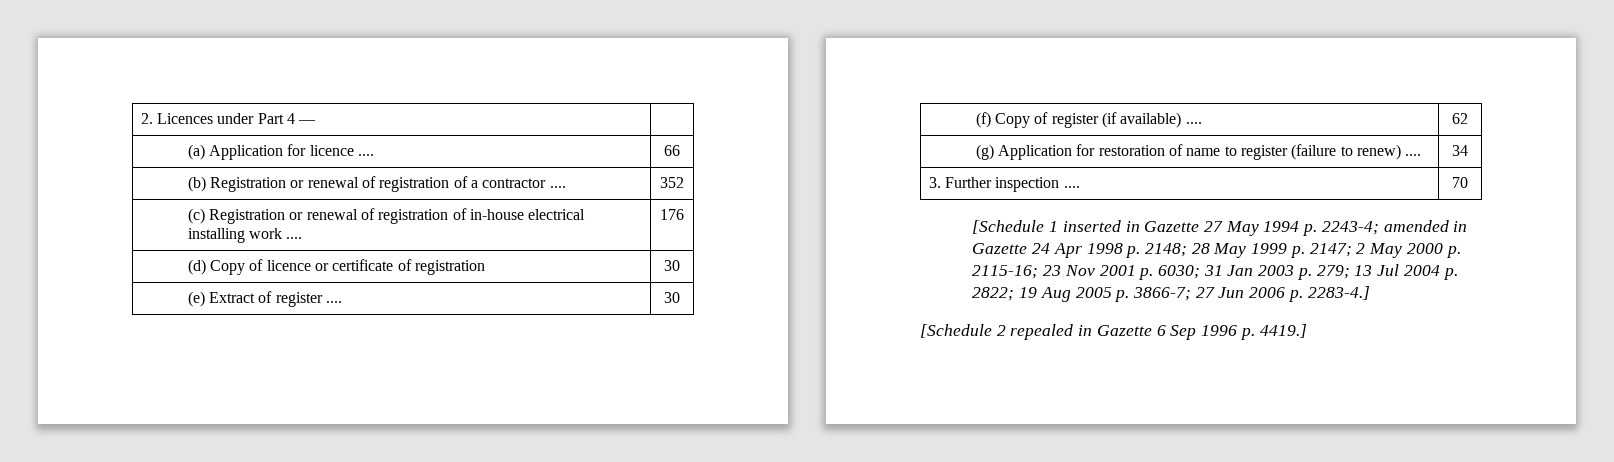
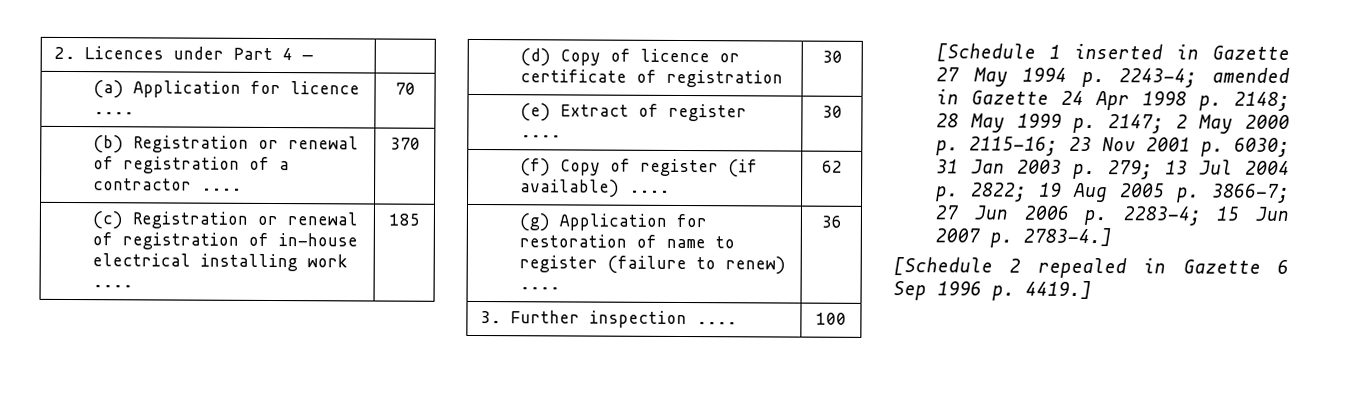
[664,145,680,156] 66 -> [394,82,416,95] 70
[660,177,684,188] 352 -> [389,137,421,150] 370
[660,209,684,220] 176 -> [388,213,420,226] 185
[1452,145,1468,156] 34 -> [820,215,842,228] 36
[1452,177,1468,188] 70 -> [815,312,847,325] 100
[1307,286,1370,300] 2283-4.] -> [1122,206,1289,226] [935,227,1113,248] 2283-4; 15 Jun 2007 p. 2783-4.]

